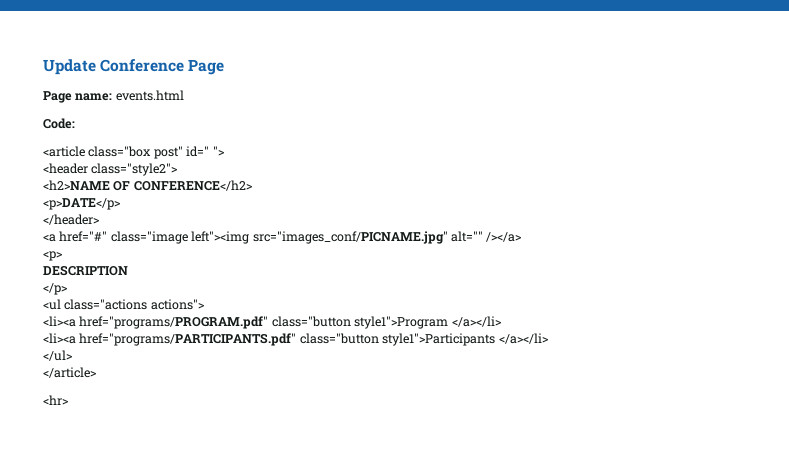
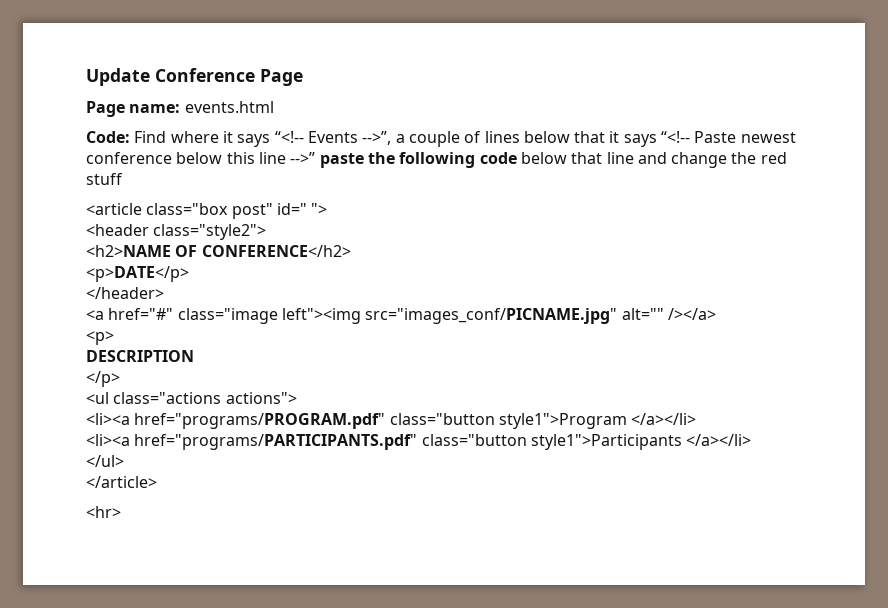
(75, 123) none -> [134,131,796,147] [86,152,787,168] [86,173,123,185] Find where it says “<!-- Events -->”, a couple of lines below that it says “<!-- Paste newest conference below this line -->” paste the following code below that line and change the red stuff

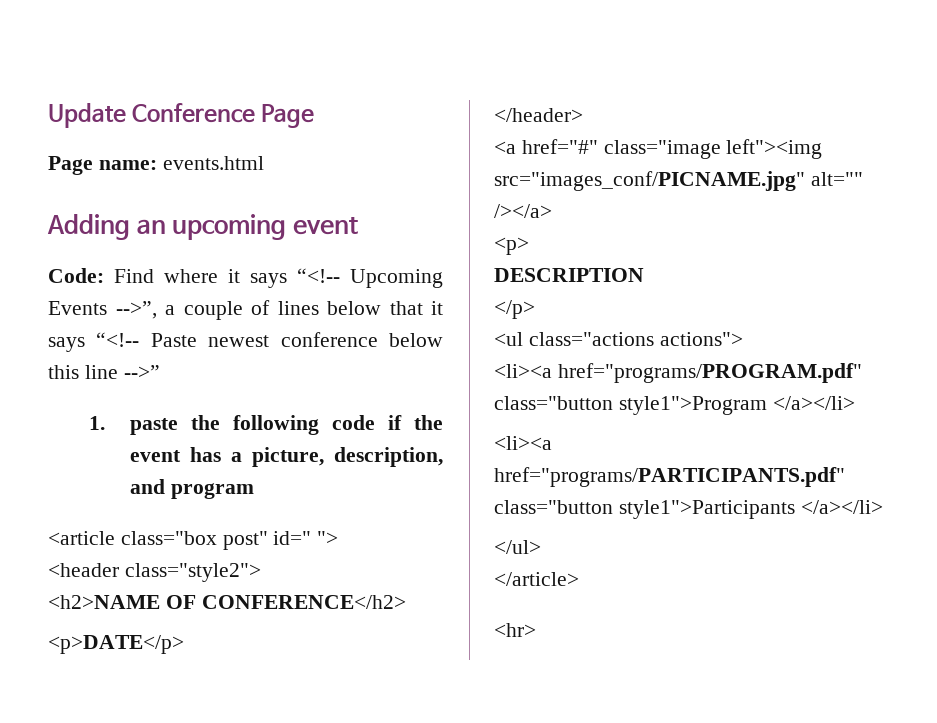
(274, 107) none -> [47,214,358,240] // Adding an upcoming event
(304, 137) none -> [350,269,443,288] Upcoming
(316, 158) none -> [89,416,106,430] // 1.
[520,152,787,168] [86,173,123,185] below that line and change the red stuff -> [388,415,443,430] [130,447,443,467] [130,479,254,499] if the event has a picture, description, and program

